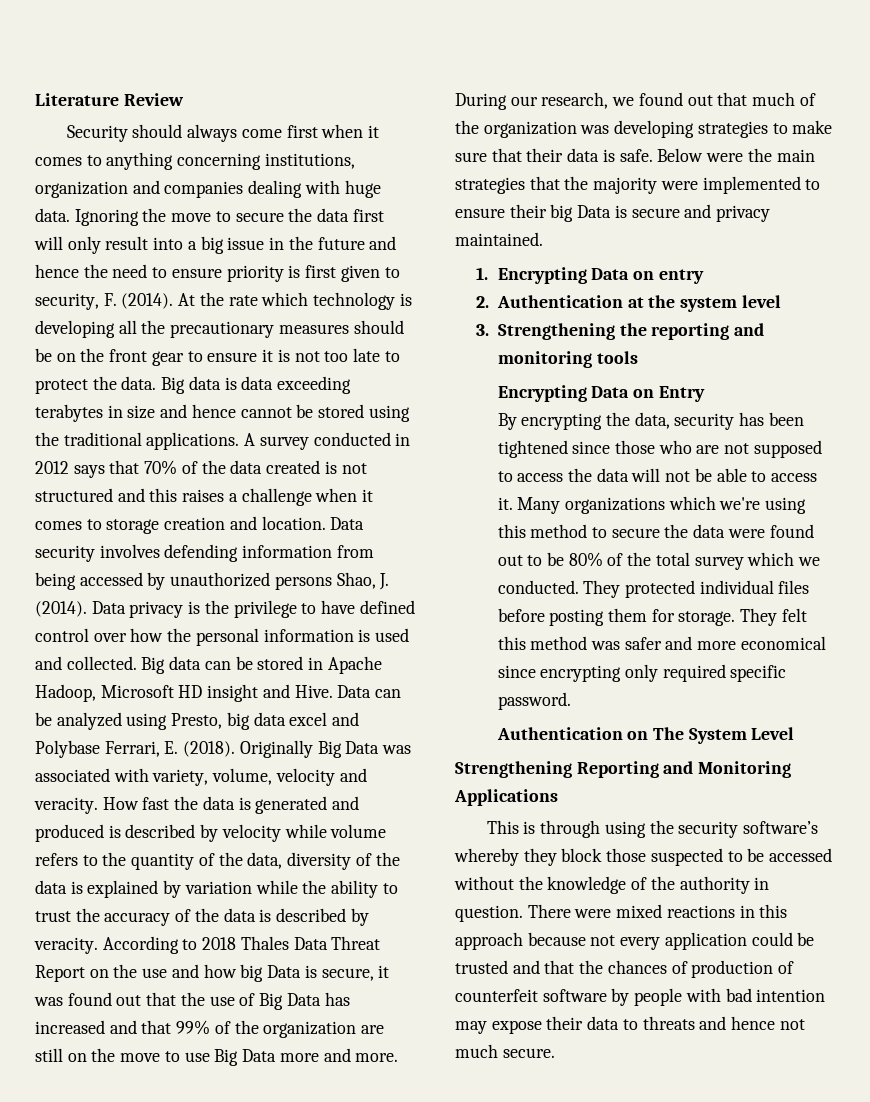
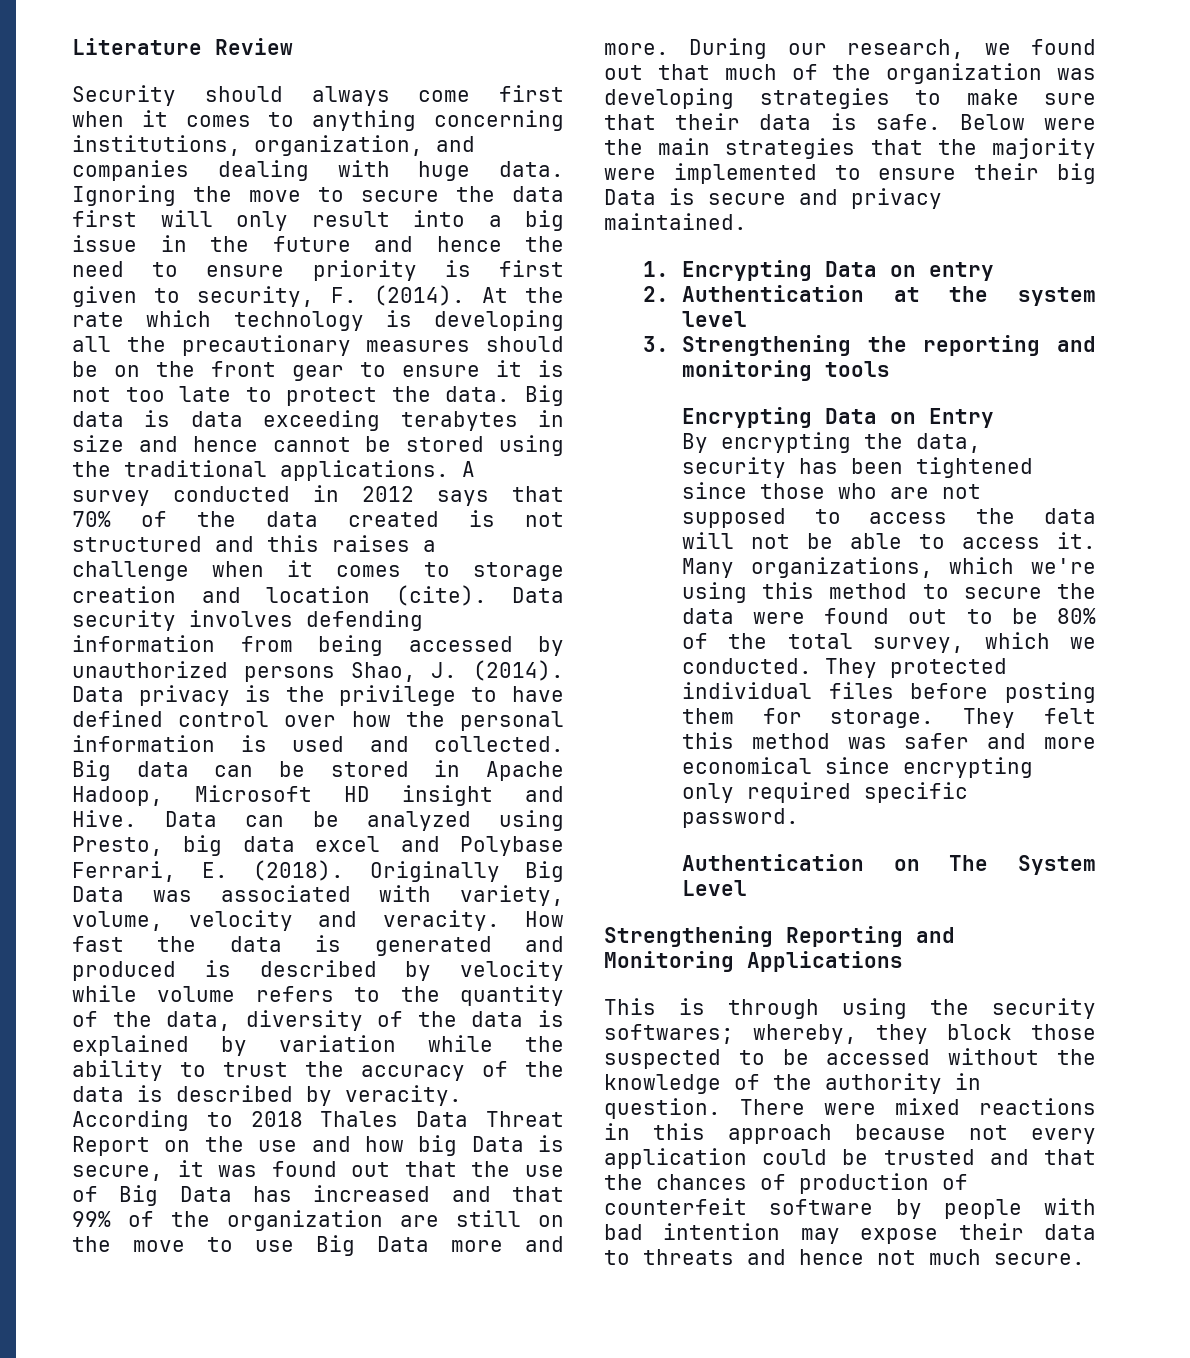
[35,181,128,198] organization -> [254,135,423,156] organization,
[261,516,326,530] location. -> [266,585,487,606] location (cite).
[564,497,665,514] organizations -> [750,557,933,578] organizations,
[694,556,744,570] survey -> [873,637,965,653] survey,
[743,821,819,834] [454,848,519,866] software’s whereby -> [604,1024,857,1044] softwares; whereby,

